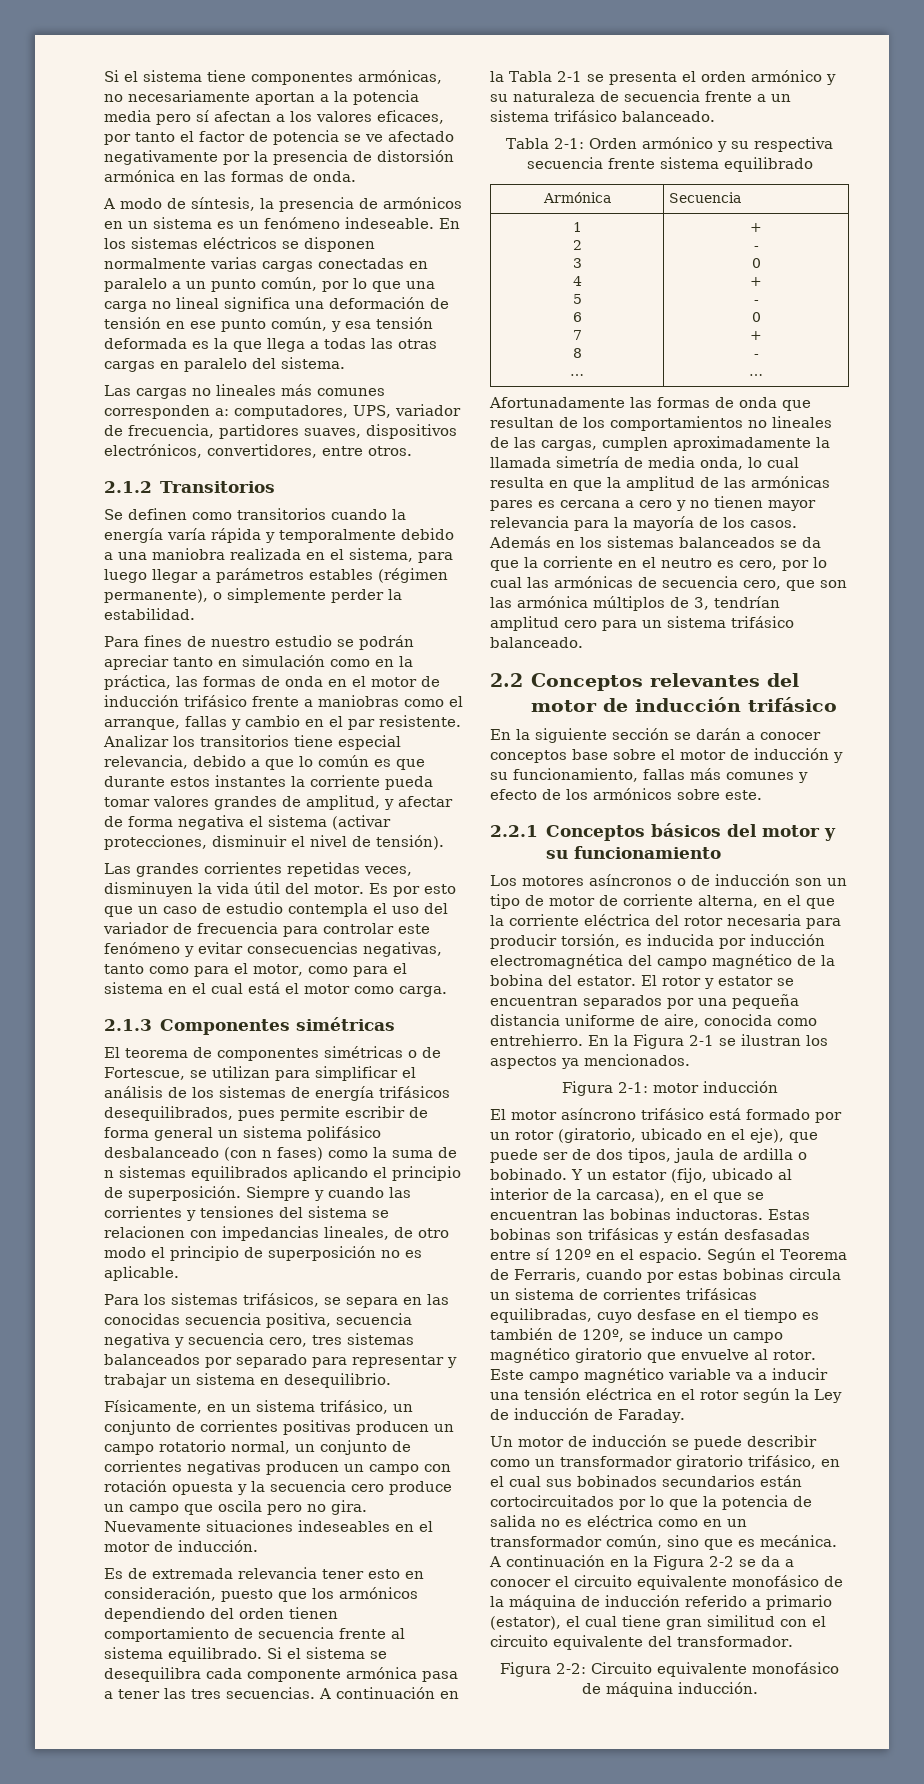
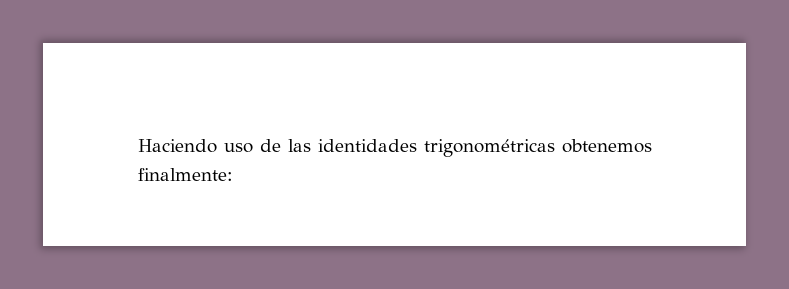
[104,70,442,85] [104,90,419,105] [104,110,444,125] [104,130,454,145] [104,150,454,165] [104,170,356,182] [103,197,462,212] [104,217,460,229] [104,237,375,252] [104,257,428,272] [104,277,435,292] [104,297,449,312] [104,317,433,332] [104,338,437,352] [104,357,345,372] [104,384,385,399] [104,404,461,419] [104,424,457,439] [104,444,412,458] [104,481,276,493] [104,508,406,520] [104,528,454,543] [104,548,453,563] [104,568,448,583] [104,588,402,603] [104,608,195,620] [104,635,414,650] [104,655,413,670] [104,675,440,690] [104,695,463,707] [104,715,461,730] [103,735,401,750] [104,755,425,770] [104,775,433,790] [104,795,453,810] [104,815,391,830] [104,835,444,850] [104,862,412,877] [104,882,456,897] [104,902,448,917] [103,922,430,937] [104,942,442,957] [104,963,407,977] [104,982,447,997] [104,1017,395,1035] [104,1046,441,1061] [104,1066,416,1081] [104,1086,450,1101] [104,1106,428,1121] [104,1126,381,1141] [104,1147,457,1161] [104,1166,461,1181] [104,1186,411,1201] [104,1206,389,1221] [104,1226,449,1241] [104,1246,422,1261] [104,1266,179,1281] [104,1293,449,1308] [104,1313,412,1328] [104,1333,414,1348] [104,1354,457,1368] [104,1373,391,1388] [104,1400,413,1414] [104,1420,454,1435] [104,1440,411,1455] [104,1460,451,1475] [104,1480,452,1495] [104,1500,367,1515] [104,1520,433,1532] [104,1540,258,1552] [104,1567,424,1579] [104,1587,418,1602] [104,1607,338,1622] [104,1627,405,1642] [104,1647,387,1662] [104,1667,458,1682] [104,1687,459,1699] [490,70,836,85] [490,90,791,102] [490,110,715,122] [506,137,833,152] [526,157,813,172] [542,192,611,203] [669,192,742,203] [572,222,582,232] [572,240,582,250] [572,258,582,268] [572,276,582,286] [572,294,582,304] [572,312,582,322] [572,330,582,340] [572,348,582,358] [570,374,584,376] [750,223,762,232] [753,246,759,250] [751,258,761,268] [750,277,762,286] [753,300,759,304] [751,312,761,322] [750,331,762,340] [753,354,759,358] [749,374,763,376] [489,397,811,411] [490,416,832,431] [490,436,830,451] [490,456,799,470] [490,476,830,491] [490,496,816,511] [490,516,797,531] [489,536,821,548] [490,556,827,571] [490,576,847,591] [490,596,780,611] [490,616,794,631] [490,637,583,648] [490,673,799,691] [530,697,837,712] [490,728,821,743] [490,748,843,763] [490,768,808,783] [490,788,762,800] [490,823,836,841] [545,846,721,859] [490,874,847,886] [490,894,835,909] [490,914,841,929] [490,934,825,949] [490,954,835,969] [490,974,794,989] [490,994,799,1009] [490,1014,817,1028] [490,1034,828,1049] [490,1054,690,1069] [561,1081,778,1096] [490,1108,842,1123] [490,1128,818,1143] [490,1148,807,1163] [490,1168,792,1183] [490,1188,764,1203] [490,1208,810,1220] [490,1228,810,1243] [490,1248,847,1263] [490,1268,841,1283] [490,1288,757,1300] [490,1308,819,1323] [490,1328,783,1343] [490,1348,816,1363] [490,1368,828,1383] [490,1388,842,1403] [490,1408,685,1423] [490,1435,817,1450] [490,1455,840,1470] [490,1475,802,1487] [490,1495,812,1510] [490,1515,747,1527] [490,1535,837,1550] [489,1555,794,1570] [490,1575,843,1590] [490,1595,832,1610] [490,1615,826,1630] [490,1635,793,1650] [500,1662,839,1677] [581,1682,758,1697] Si el sistema tiene componentes armónicas, no necesariamente aportan a la potencia media pero sí afectan a los valores eficaces, por tanto el factor de potencia se ve afectado negativamente por la presencia de distorsión armónica en las formas de onda. // A modo de síntesis, la presencia de armónicos en un sistema es un fenómeno indeseable. En los sistemas eléctricos se disponen normalmente varias cargas conectadas en paralelo a un punto común, por lo que una carga no lineal significa una deformación de tensión en ese punto común, y esa tensión deformada es la que llega a todas las otras cargas en paralelo del sistema. // Las cargas no lineales más comunes corresponden a: computadores, UPS, variador de frecuencia, partidores suaves, dispositivos electrónicos, convertidores, entre otros. // 2.1.2 Transitorios // Se definen como transitorios cuando la energía varía rápida y temporalmente debido a una maniobra realizada en el sistema, para luego llegar a parámetros estables (régimen permanente), o simplemente perder la estabilidad. // Para fines de nuestro estudio se podrán apreciar tanto en simulación como en la práctica, las formas de onda en el motor de inducción trifásico frente a maniobras como el arranque, fallas y cambio en el par resistente. Analizar los transitorios tiene especial relevancia, debido a que lo común es que durante estos instantes la corriente pueda tomar valores grandes de amplitud, y afectar de forma negativa el sistema (activar protecciones, disminuir el nivel de tensión). // Las grandes corrientes repetidas veces, disminuyen la vida útil del motor. Es por esto que un caso de estudio contempla el uso del variador de frecuencia para controlar este fenómeno y evitar consecuencias negativas, tanto como para el motor, como para el sistema en el cual está el motor como carga. // 2.1.3 Componentes simétricas // El teorema de componentes simétricas o de Fortescue, se utilizan para simplificar el análisis de los sistemas de energía trifásicos desequilibrados, pues permite escribir de forma general un sistema polifásico desbalanceado (con n fases) como la suma de n sistemas equilibrados aplicando el principio de superposición. Siempre y cuando las corrientes y tensiones del sistema se relacionen con impedancias lineales, de otro modo el principio de superposición no es aplicable. // Para los sistemas trifásicos, se separa en las conocidas secuencia positiva, secuencia negativa y secuencia cero, tres sistemas balanceados por separado para representar y trabajar un sistema en desequilibrio. // Físicamente, en un sistema trifásico, un conjunto de corrientes positivas producen un campo rotatorio normal, un conjunto de corrientes negativas producen un campo con rotación opuesta y la secuencia cero produce un campo que oscila pero no gira. Nuevamente situaciones indeseables en el motor de inducción. // Es de extremada relevancia tener esto en consideración, puesto que los armónicos dependiendo del orden tienen comportamiento de secuencia frente al sistema equilibrado. Si el sistema se desequilibra cada componente armónica pasa a tener las tres secuencias. A continuación en la Tabla 2-1 se presenta el orden armónico y su naturaleza de secuencia frente a un sistema trifásico balanceado. // Tabla 2-1: Orden armónico y su respectiva secuencia frente sistema equilibrado // Armónica | Secuencia // 1 // 2 // 3 // 4 // 5 // 6 // 7 // 8 // … | + // - // 0 // + // - // 0 // + // - // … // Afortunadamente las formas de onda que resultan de los comportamientos no lineales de las cargas, cumplen aproximadamente la llamada simetría de media onda, lo cual resulta en que la amplitud de las armónicas pares es cercana a cero y no tienen mayor relevancia para la mayoría de los casos. Además en los sistemas balanceados se da que la corriente en el neutro es cero, por lo cual las armónicas de secuencia cero, que son las armónica múltiplos de 3, tendrían amplitud cero para un sistema trifásico balanceado. // 2.2 Conceptos relevantes del motor de inducción trifásico // En la siguiente sección se darán a conocer conceptos base sobre el motor de inducción y su funcionamiento, fallas más comunes y efecto de los armónicos sobre este. // 2.2.1 Conceptos básicos del motor y su funcionamiento // Los motores asíncronos o de inducción son un tipo de motor de corriente alterna, en el que la corriente eléctrica del rotor necesaria para producir torsión, es inducida por inducción electromagnética del campo magnético de la bobina del estator. El rotor y estator se encuentran separados por una pequeña distancia uniforme de aire, conocida como entrehierro. En la Figura 2-1 se ilustran los aspectos ya mencionados. // Figura 2-1: motor inducción // El motor asíncrono trifásico está formado por un rotor (giratorio, ubicado en el eje), que puede ser de dos tipos, jaula de ardilla o bobinado. Y un estator (fijo, ubicado al interior de la carcasa), en el que se encuentran las bobinas inductoras. Estas bobinas son trifásicas y están desfasadas entre sí 120º en el espacio. Según el Teorema de Ferraris, cuando por estas bobinas circula un sistema de corrientes trifásicas equilibradas, cuyo desfase en el tiempo es también de 120º, se induce un campo magnético giratorio que envuelve al rotor. Este campo magnético variable va a inducir una tensión eléctrica en el rotor según la Ley de inducción de Faraday. // Un motor de inducción se puede describir como un transformador giratorio trifásico, en el cual sus bobinados secundarios están cortocircuitados por lo que la potencia de salida no es eléctrica como en un transformador común, sino que es mecánica. A continuación en la Figura 2-2 se da a conocer el circuito equivalente monofásico de la máquina de inducción referido a primario (estator), el cual tiene gran similitud con el circuito equivalente del transformador. // Figura 2-2: Circuito equivalente monofásico de máquina inducción. -> [138,139,652,157] [138,168,233,181] Haciendo uso de las identidades trigonométricas obtenemos finalmente:

